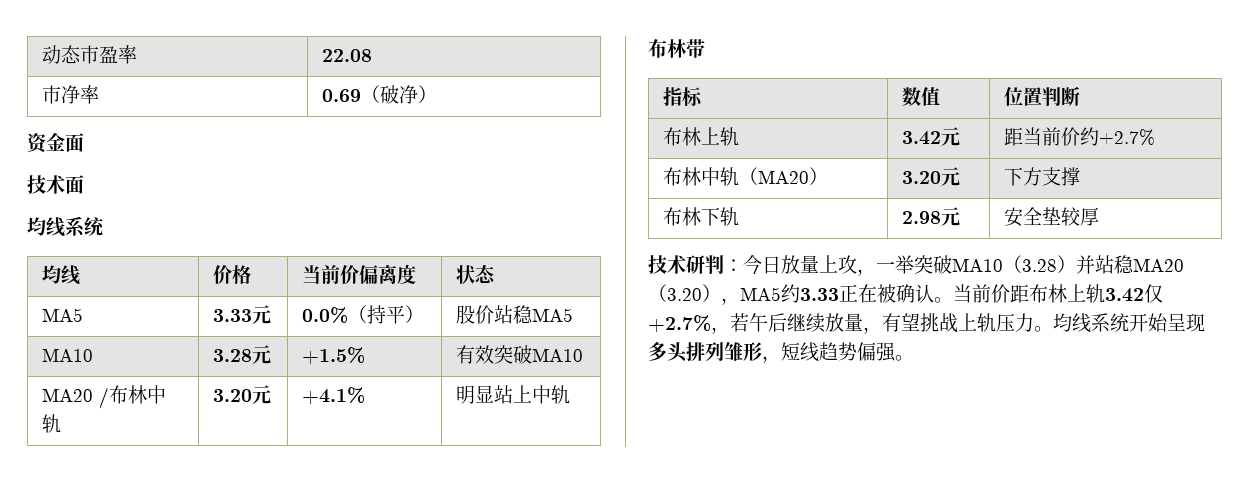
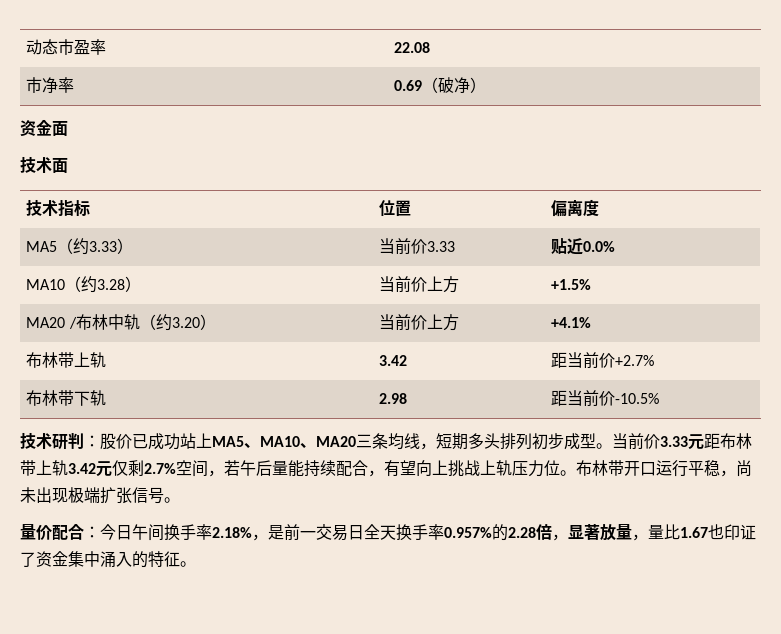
[27,216,104,237] [41,265,80,285] [212,265,251,284] [301,264,416,284] [455,265,496,284] [41,308,83,322] [212,305,271,324] [301,305,424,324] [455,305,573,324] [41,348,93,362] [212,345,271,364] [301,347,365,364] [455,345,583,364] [41,385,166,409] [41,414,61,433] [212,385,271,404] [301,387,365,404] [455,385,570,404] [648,39,705,58] [662,87,703,107] [901,87,940,106] [1003,86,1080,107] [662,127,701,146] // 均线系统 // 均线 | 价格 | 当前价偏离度 | 状态 // MA5 | 3.33元 | 0.0%（持平） | 股价站稳MA5 // MA10 | 3.28元 | +1.5% | 有效突破MA10 // MA20 /布林中轨 | 3.20元 | +4.1% | 明显站上中轨 // 布林带 // 指标 | 数值 | 位置判断 // 布林 -> [26,199,91,216] [379,200,412,217] [551,199,600,217] [26,238,134,255] [379,238,456,255] [551,238,616,255] [26,276,142,293] [379,276,460,293] [551,279,592,290] [26,314,216,331] [379,314,460,331] [551,317,592,328] [26,352,75,368] // 技术指标 | 位置 | 偏离度 // MA5（约3.33） | 当前价3.33 | 贴近0.0% // MA10（约3.28） | 当前价上方 | +1.5% // MA20 /布林中轨（约3.20） | 当前价上方 | +4.1% // 布林带
[940,127,960,146] [1003,127,1099,146] 元 | 距当前价约 -> [551,352,616,369] | 距当前价
[700,167,828,186] [901,167,960,186] [1003,167,1080,186] [662,207,701,226] 中轨（MA20） | 3.20元 | 下方支撑 // 布林 -> [58,390,75,406] 带
[940,207,960,226] [1003,207,1099,227] 元 | 安全垫较厚 -> [551,390,660,407] | 距当前价-10.5%
[743,255,1184,276] [648,284,1163,305] [648,313,1205,334] [648,342,896,363] 今日放量上攻，一举突破MA10（3.28）并站稳MA20（3.20），MA5约3.33正在被确认。当前价距布林上轨3.42仅+2.7%，若午后继续放量，有望挑战上轨压力。均线系统开始呈现多头排列雏形，短线趋势偏强 -> [100,433,752,450] [20,460,752,477] [20,487,180,504] [20,524,756,541] [20,551,180,568] 股价已成功站上MA5、MA10、MA20三条均线，短期多头排列初步成型。当前价3.33元距布林带上轨3.42元仅剩2.7%空间，若午后量能持续配合，有望向上挑战上轨压力位。布林带开口运行平稳，尚未出现极端扩张信号。 // 量价配合：今日午间换手率2.18%，是前一交易日全天换手率0.957%的2.28倍，显著放量，量比1.67也印证了资金集中涌入的特征

